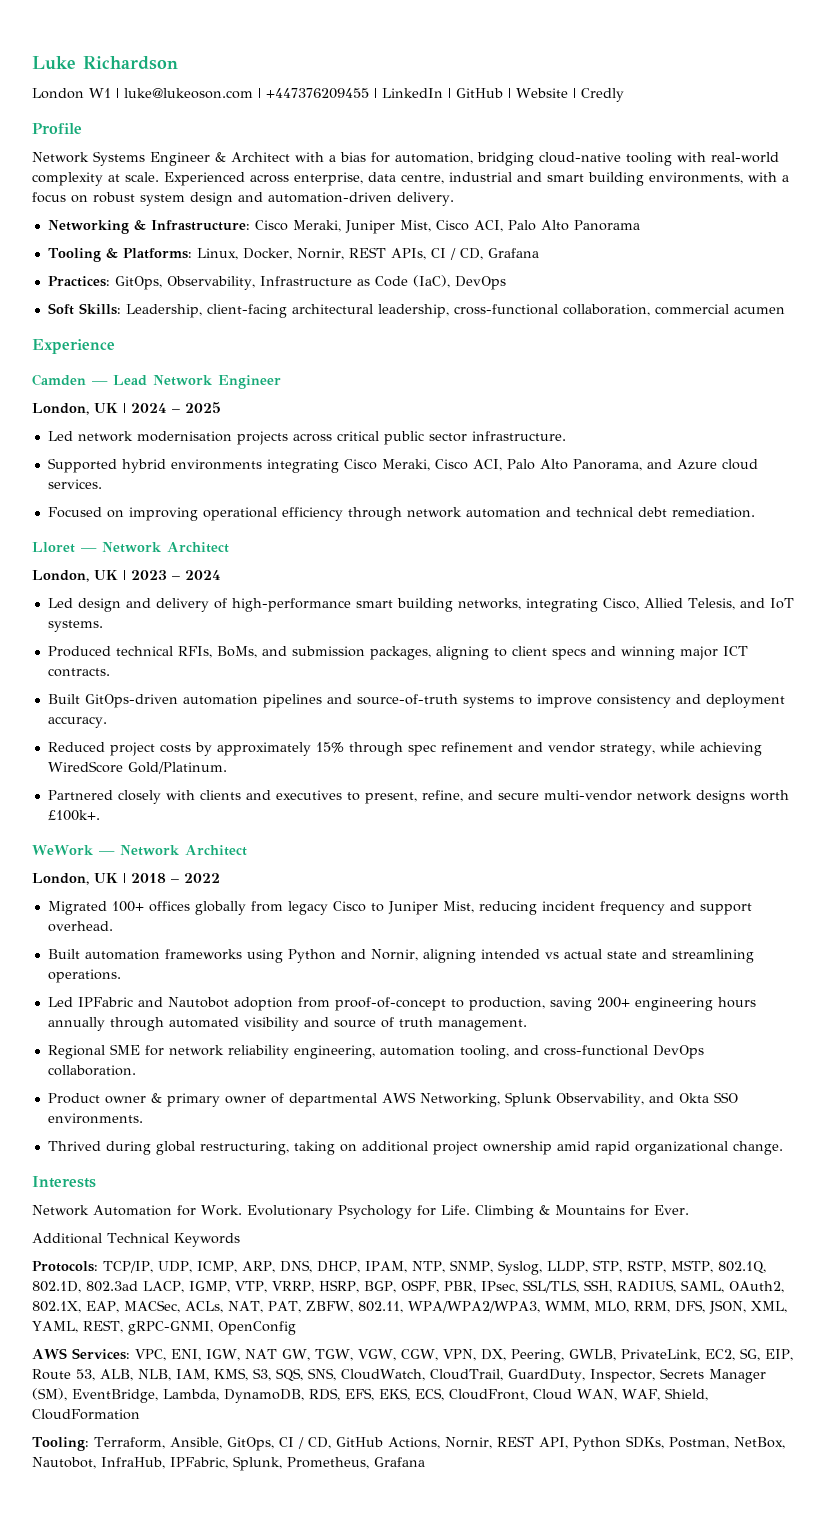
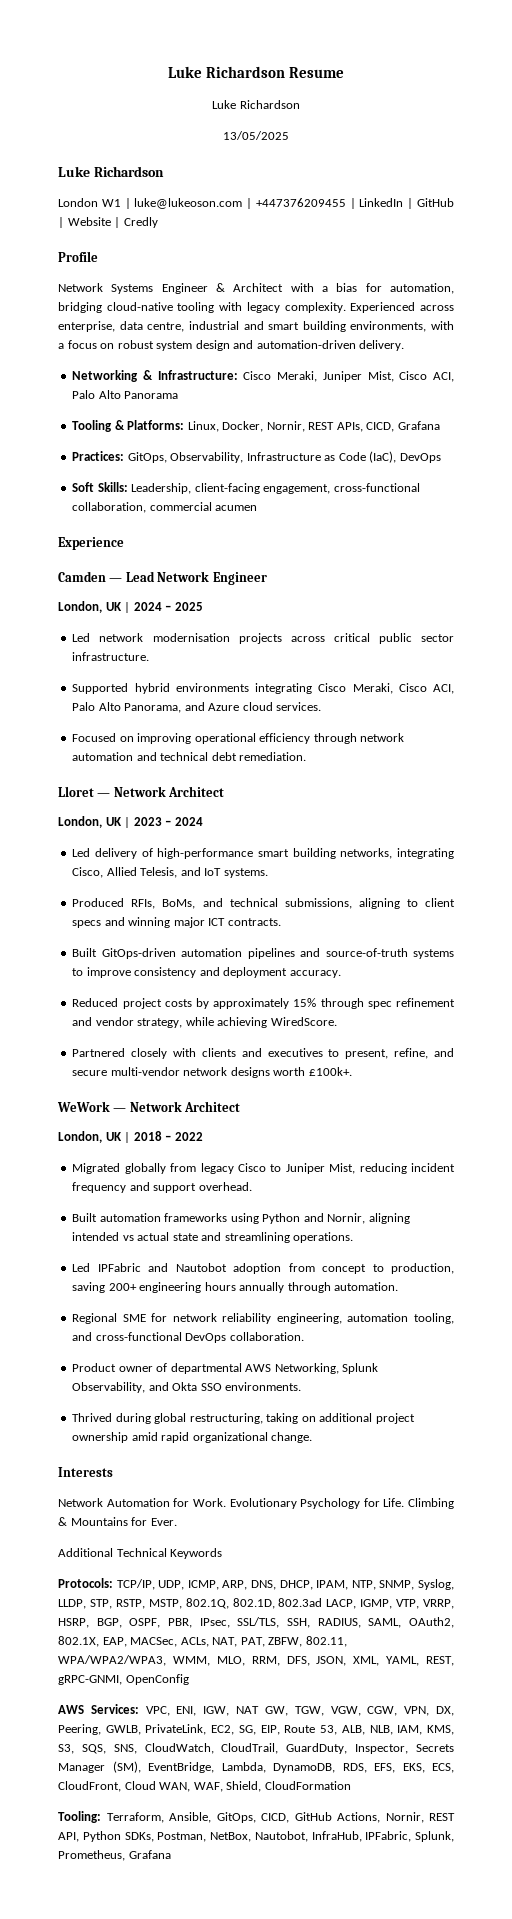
[32,56,178,70] Luke Richardson -> [167,66,345,78] [212,100,300,109] [223,131,289,140] [58,166,164,177] Luke Richardson Resume // Luke Richardson // 13/05/2025 // Luke Richardson
[711,152,779,163] [32,172,159,186] real-world complexity at scale. -> [246,302,346,313] legacy complexity.
[430,248,483,260] CI / CD, -> [366,422,395,432] CICD,
[291,304,449,318] architectural leadership, -> [263,484,331,494] engagement,
[77,598,151,612] design and -> (91, 852) none
[115,646,173,656] technical -> (125, 902) none
[291,646,431,660] submission packages, -> [229,898,352,909] technical submissions,
[47,761,227,774] WiredScore Gold/Platinum. -> [270,1017,337,1026] WiredScore.
[111,901,190,912] 100+ offices -> (121, 1168) none
[334,997,446,1011] proof-of-concept -> [322,1264,367,1274] concept
[168,1017,527,1031] automated visibility and source of truth management. -> [334,1282,399,1291] automation.
[150,1093,266,1107] & primary owner -> (153, 1369) none
[278,1437,331,1449] CI / CD, -> [261,1813,289,1823] CICD,

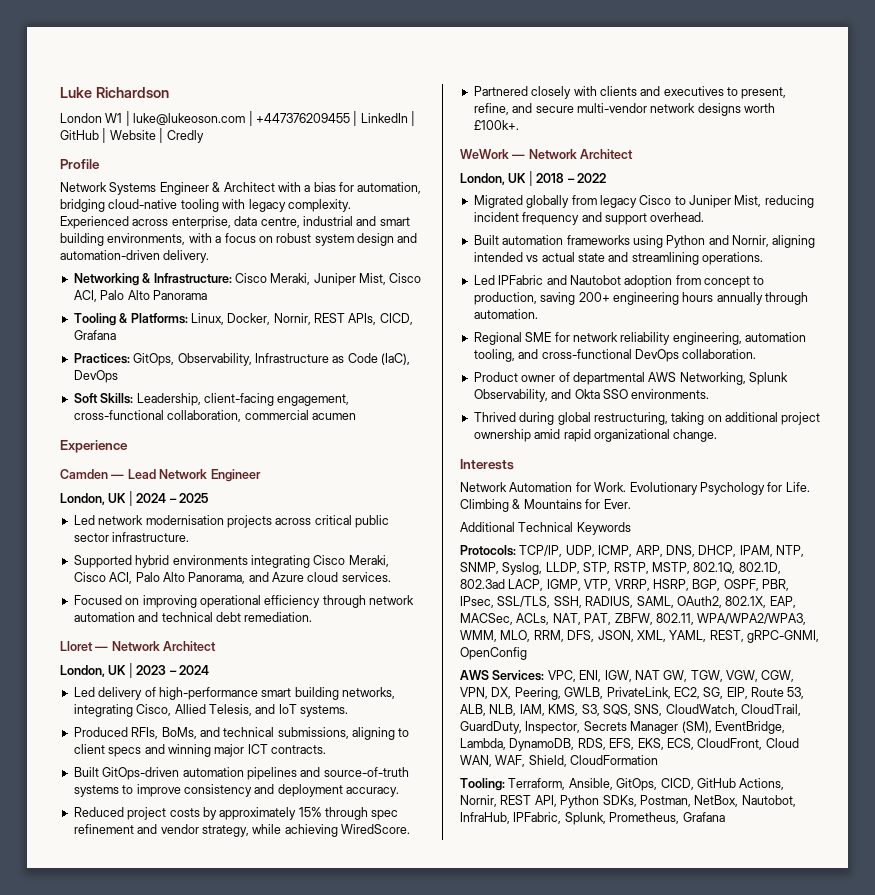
[167,66,345,78] [212,100,300,109] [223,131,289,140] [58,166,164,177] Luke Richardson Resume // Luke Richardson // 13/05/2025 // Luke Richardson -> [60,87,169,98] Luke Richardson

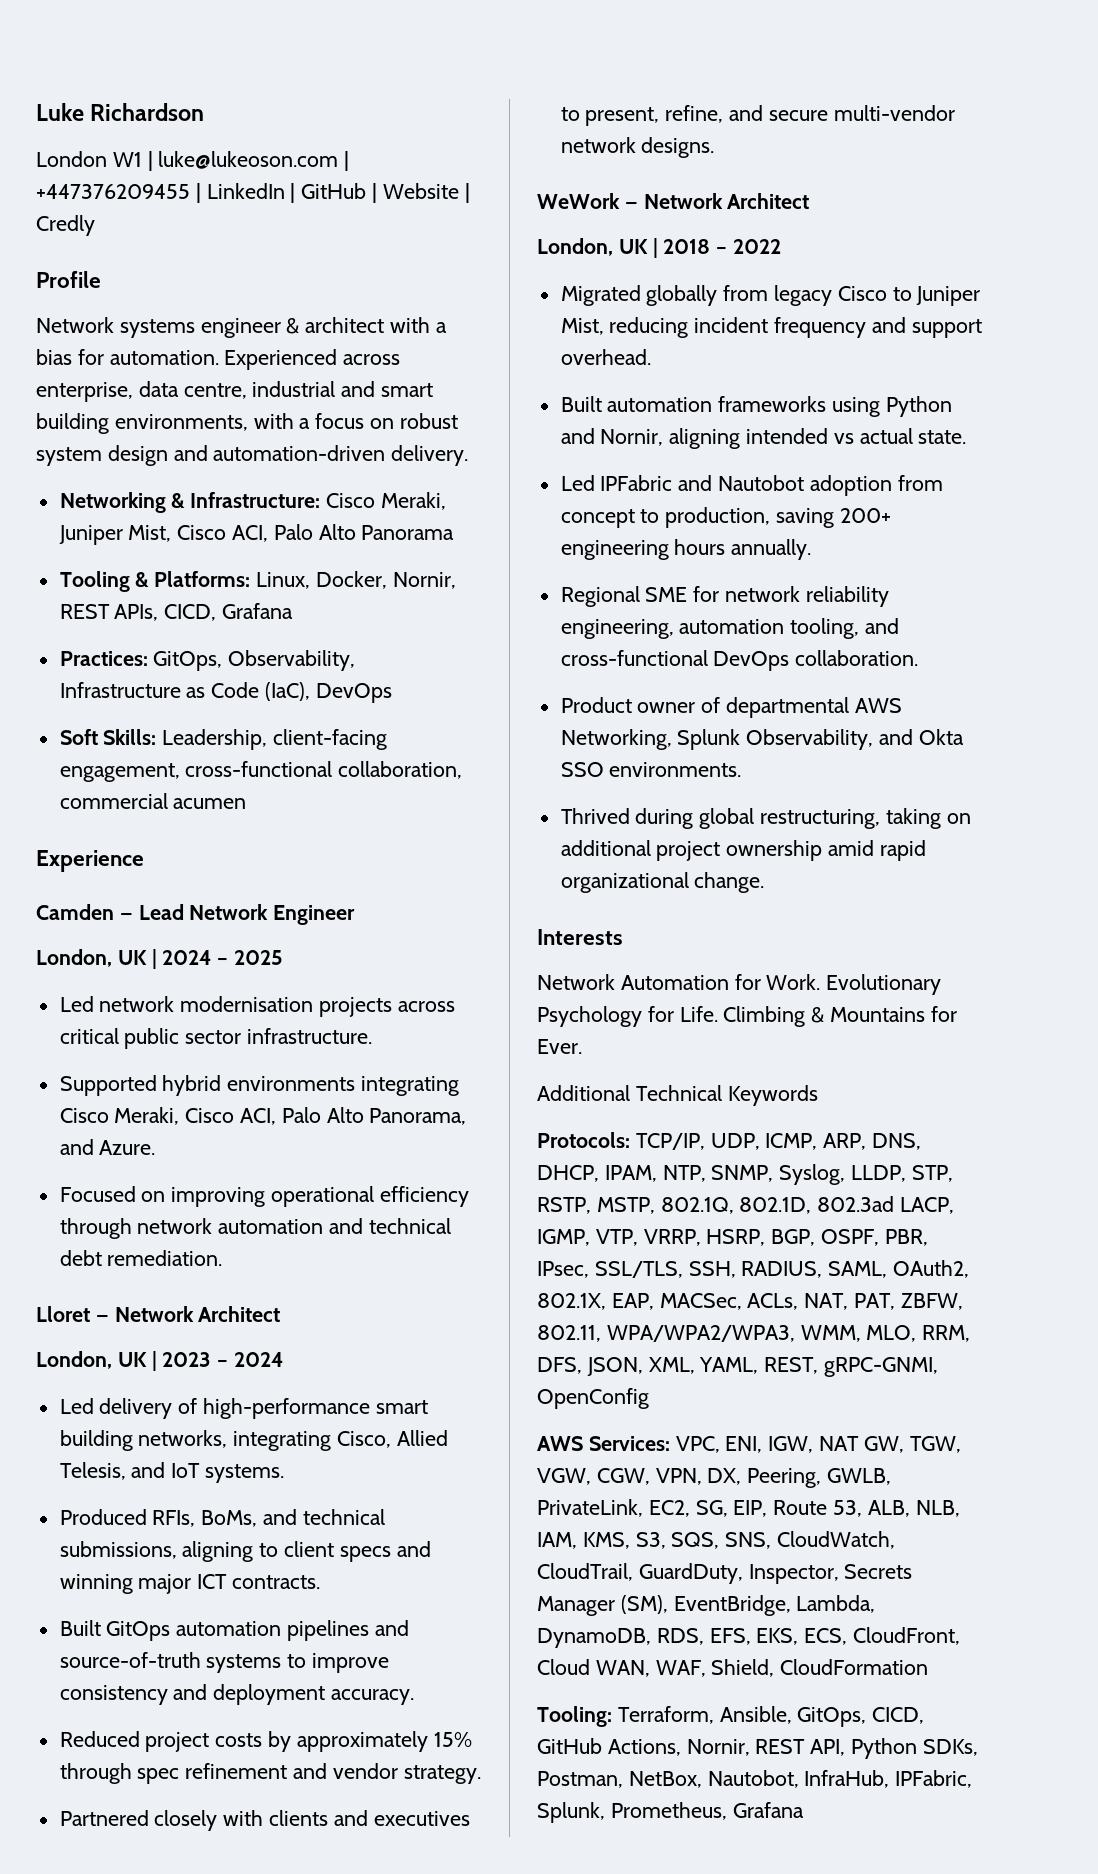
[109,182,422,195] [60,199,351,212] Systems Engineer & Architect with a bias for automation, bridging cloud-native tooling with legacy complexity. -> [119,317,447,338] [36,349,219,365] systems engineer & architect with a bias for automation.
[272,572,391,582] Azure cloud services. -> [99,1140,156,1155] Azure.
[102,767,180,780] GitOps-driven -> [106,1621,171,1641] GitOps
[201,824,410,837] strategy, while achieving WiredScore. -> [403,1765,481,1784] strategy.
[697,103,775,116] [473,120,519,130] designs worth £100k+. -> [641,137,715,158] designs.
[577,252,763,265] state and streamlining operations. -> [918,430,967,444] state.
[716,292,808,305] [473,309,538,319] annually through automation. -> [731,539,812,560] annually.

